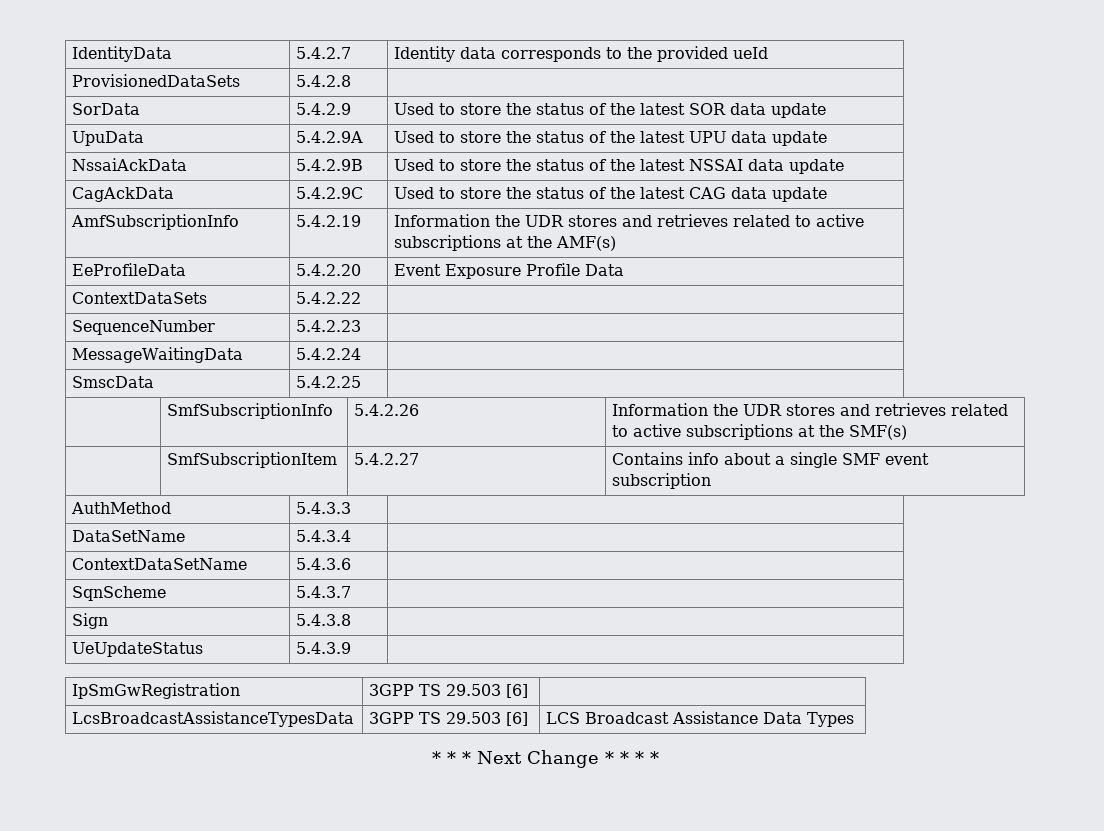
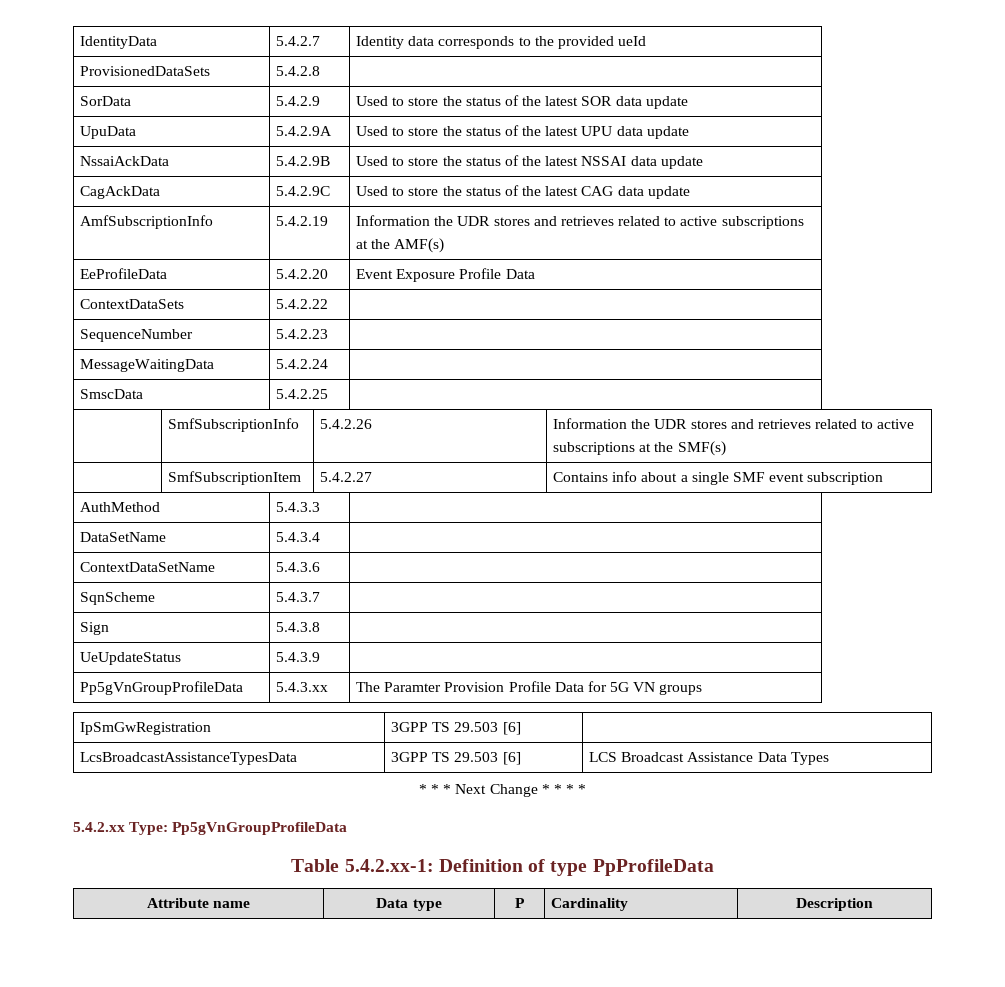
(352, 648) none -> [79,681,243,695] [275,682,328,692] [355,681,703,695] // Pp5gVnGroupProfileData | 5.4.3.xx | The Paramter Provision Profile Data for 5G VN groups
(659, 757) none -> [73,822,348,835] [291,859,714,876] [146,898,251,908] [376,898,442,911] [515,898,525,908] [550,898,628,911] [796,898,873,911] // 5.4.2.xx Type: Pp5gVnGroupProfileData // Table 5.4.2.xx-1: Definition of type PpProfileData // Attribute name | Data type | P | Cardinality | Description

